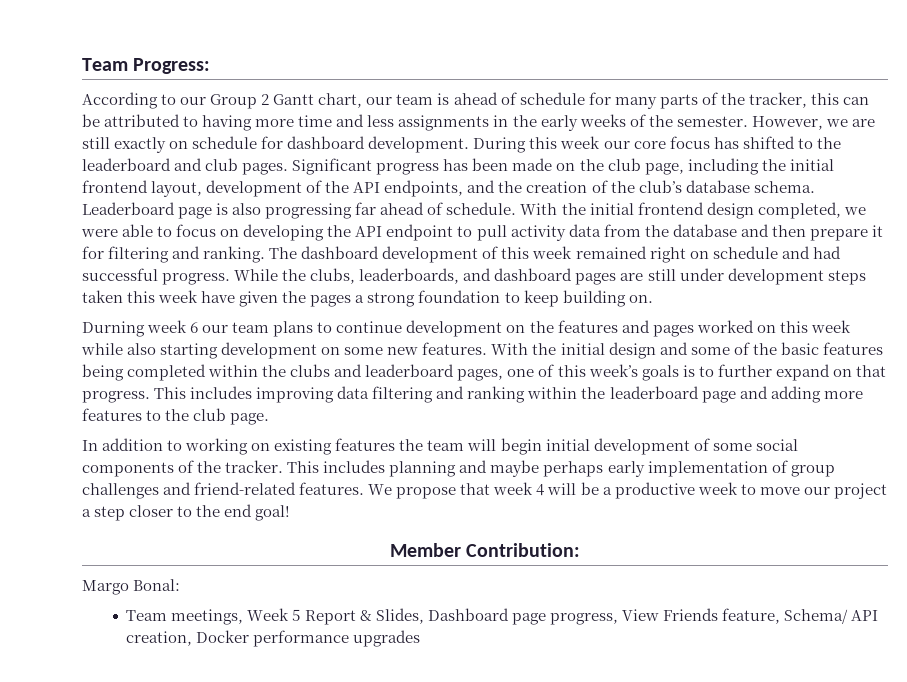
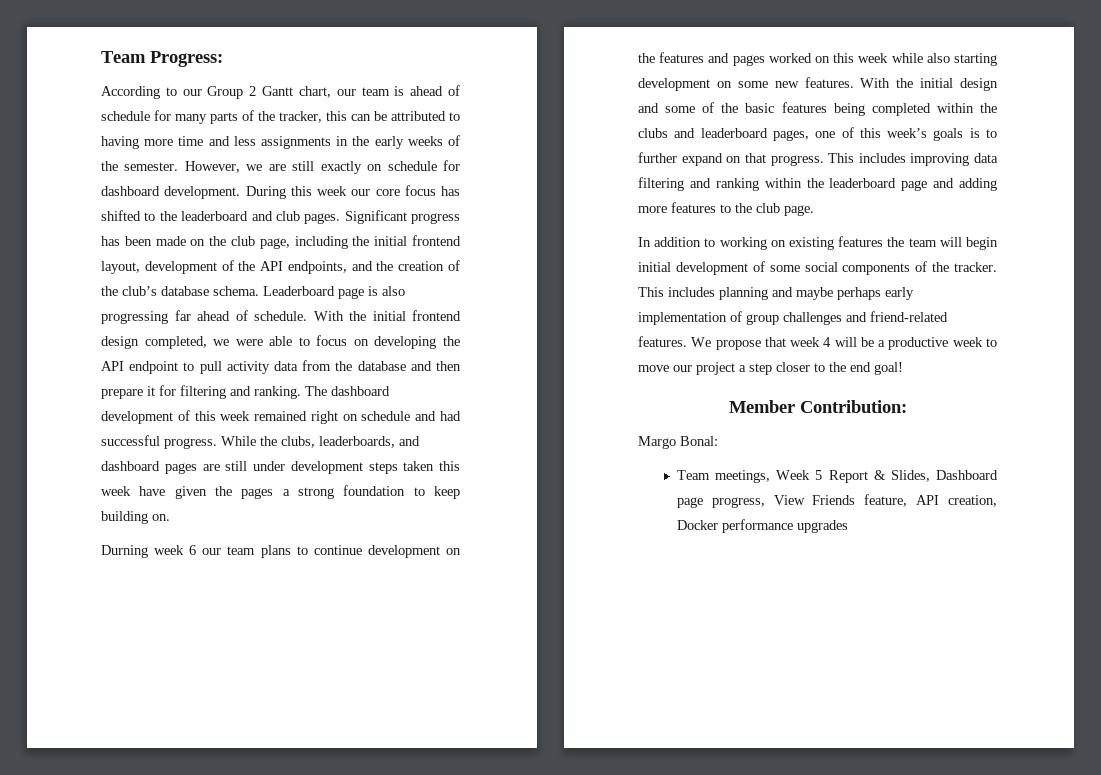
[783,609,848,624] Schema/ -> (908, 500) none

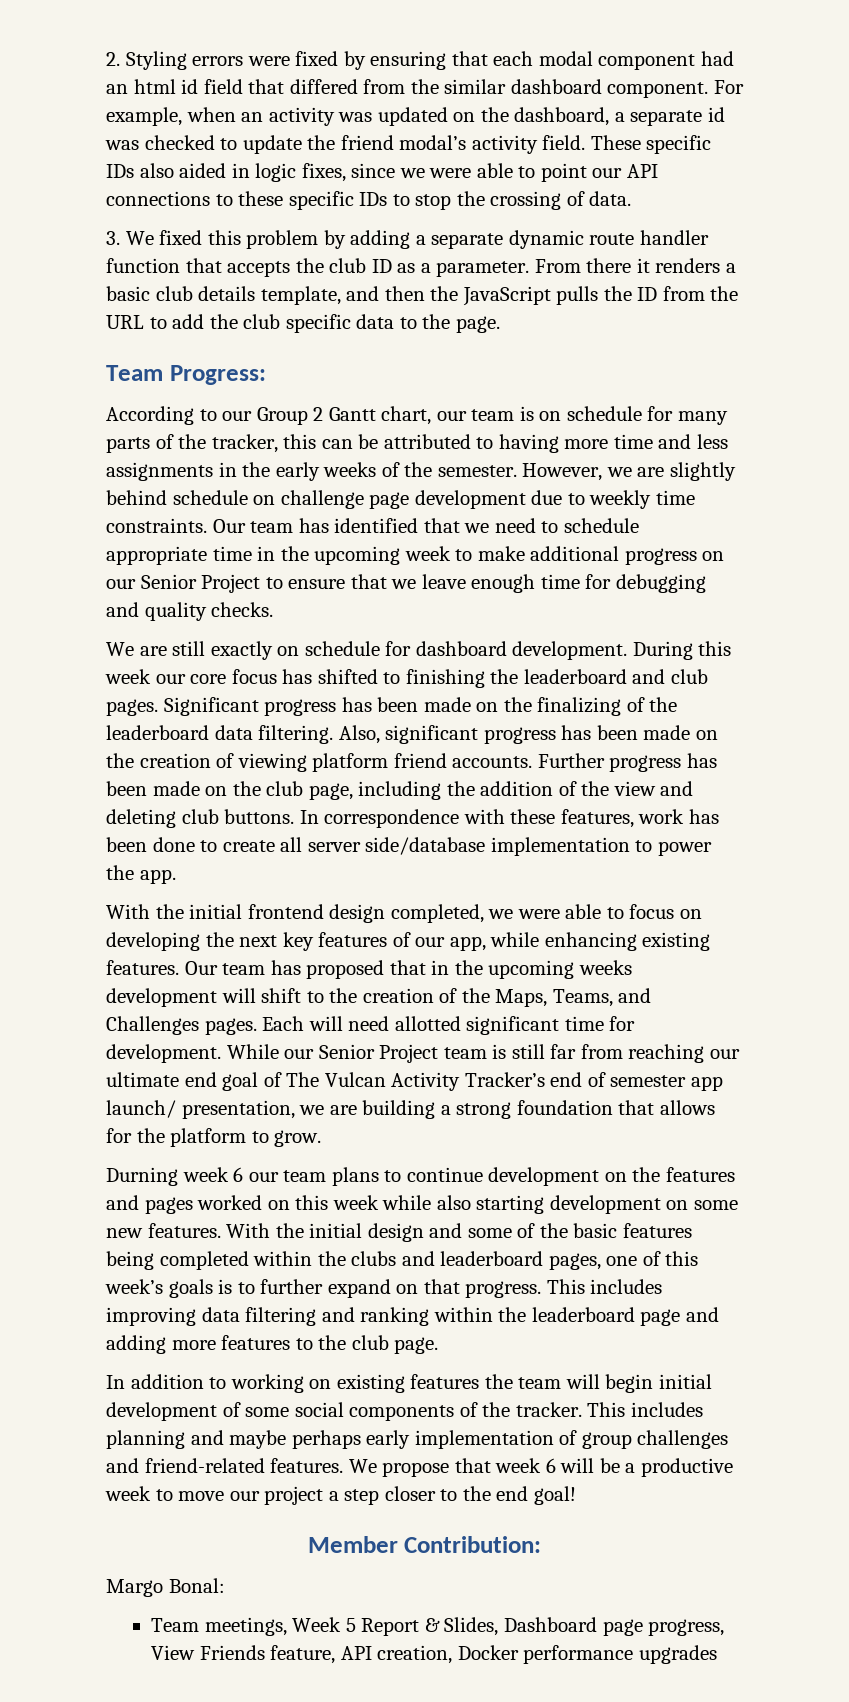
(101, 57) none -> [106,51,734,70] [106,79,744,98] [106,107,725,126] [105,135,712,154] [106,163,658,182] [106,191,632,210] [106,230,709,249] [106,258,736,277] [106,286,739,306] [106,314,500,333] 2. Styling errors were fixed by ensuring that each modal component had an html id field that differed from the similar dashboard component. For example, when an activity was updated on the dashboard, a separate id was checked to update the friend modal’s activity field. These specific IDs also aided in logic fixes, since we were able to point our API connections to these specific IDs to stop the crossing of data. // 3. We fixed this problem by adding a separate dynamic route handler function that accepts the club ID as a parameter. From there it renders a basic club details template, and then the JavaScript pulls the ID from the URL to add the club specific data to the page. //
[410,85,460,96] ahead of -> [539,411,562,421] on
(286, 167) none -> [669,462,736,481] [106,490,695,509] [106,518,639,533] [106,546,725,565] [106,574,706,593] [106,602,274,621] [106,642,167,656] slightly behind schedule on challenge page development due to weekly time constraints. Our team has identified that we need to schedule appropriate time in the upcoming week to make additional progress on our Senior Project to ensure that we leave enough time for debugging and quality checks. // We are
(156, 216) none -> [405,669,485,688] finishing
[231,235,462,249] [101,260,460,274] [101,286,405,299] [101,310,307,324] club page, including the initial frontend layout, development of the API endpoints, and the creation of the club’s database schema. Leaderboard page is also progressing far ahead of schedule. -> [537,697,678,716] [106,725,718,744] [106,753,717,772] [106,781,694,800] [106,809,719,828] [106,837,712,856] [106,865,176,884] finalizing of the leaderboard data filtering. Also, significant progress has been made on the creation of viewing platform friend accounts. Further progress has been made on the club page, including the addition of the view and deleting club buttons. In correspondence with these features, work has been done to create all server side/database implementation to power the app. //
[101,360,461,374] [101,385,390,399] [101,410,461,424] [101,435,420,449] [101,461,460,474] [101,485,460,499] [101,511,170,524] API endpoint to pull activity data from the database and then prepare it for filtering and ranking. The dashboard development of this week remained right on schedule and had successful progress. While the clubs, leaderboards, and dashboard pages are still under development steps taken this week have given the pages a strong foundation to keep building on. -> [239,932,711,951] [106,960,632,979] [106,988,652,1007] [106,1016,636,1035] [106,1044,740,1063] [106,1072,723,1091] [106,1100,715,1119] [106,1128,322,1147] next key features of our app, while enhancing existing features. Our team has proposed that in the upcoming weeks development will shift to the creation of the Maps, Teams, and Challenges pages. Each will need allotted significant time for development. While our Senior Project team is still far from reaching our ultimate end goal of The Vulcan Activity Tracker’s end of semester app launch/ presentation, we are building a strong foundation that allows for the platform to grow.
[823,337,832,347] 4 -> [545,1458,556,1473] 6

